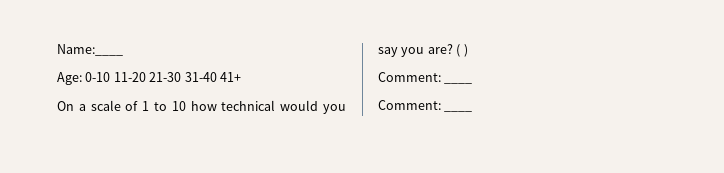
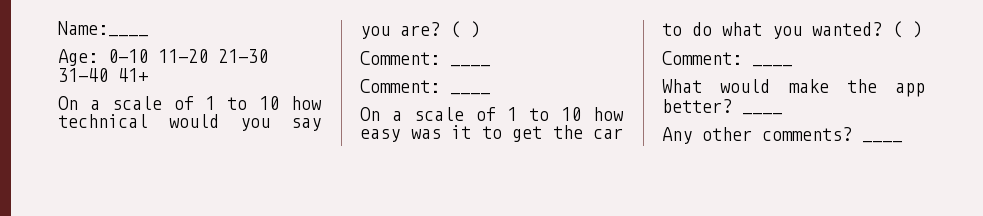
(473, 111) none -> [360,107,624,121] [360,125,623,142] [662,21,922,39] [662,51,742,65] [752,65,792,67] [662,79,925,97] [662,99,732,113] [742,113,782,115] [662,127,852,144] [862,141,902,143] // On a scale of 1 to 10 how easy was it to get the car to do what you wanted? ( ) // Comment: ____ // What would make the app better? ____ // Any other comments? ____

